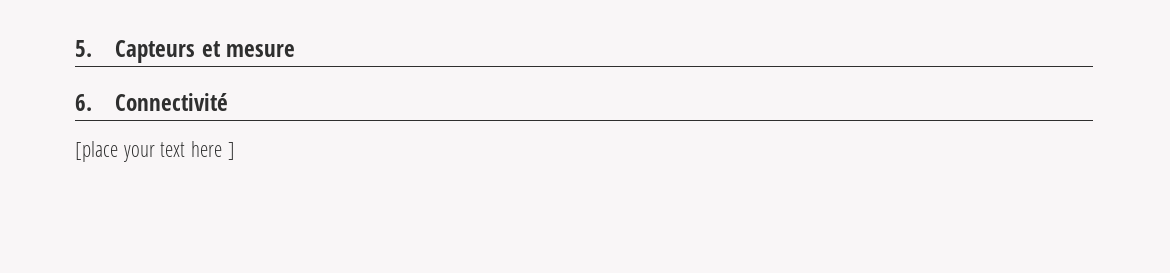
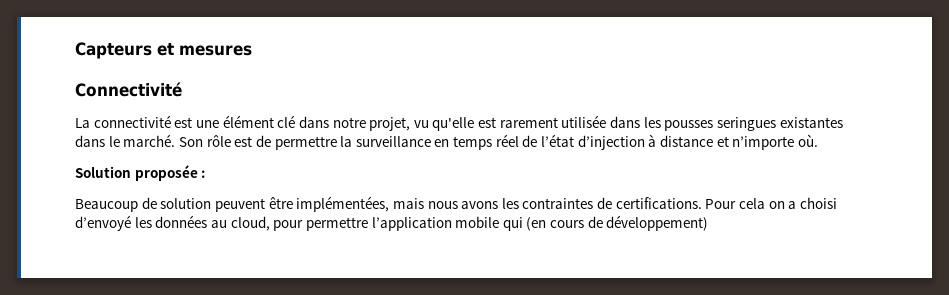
[75,40,92,57] 5. -> (75, 50) none
[225,44,295,57] [75,94,92,111] mesure // 6. -> [179,45,252,56] mesures //
[75,141,235,162] [place your text here ] -> [75,115,843,131] [75,134,818,150] [75,165,206,181] [75,196,837,212] [75,215,709,231] La connectivité est une élément clé dans notre projet, vu qu'elle est rarement utilisée dans les pousses seringues existantes dans le marché. Son rôle est de permettre la surveillance en temps réel de l’état d’injection à distance et n’importe où. // Solution proposée : // Beaucoup de solution peuvent être implémentées, mais nous avons les contraintes de certifications. Pour cela on a choisi d’envoyé les données au cloud, pour permettre l’application mobile qui (en cours de développement)

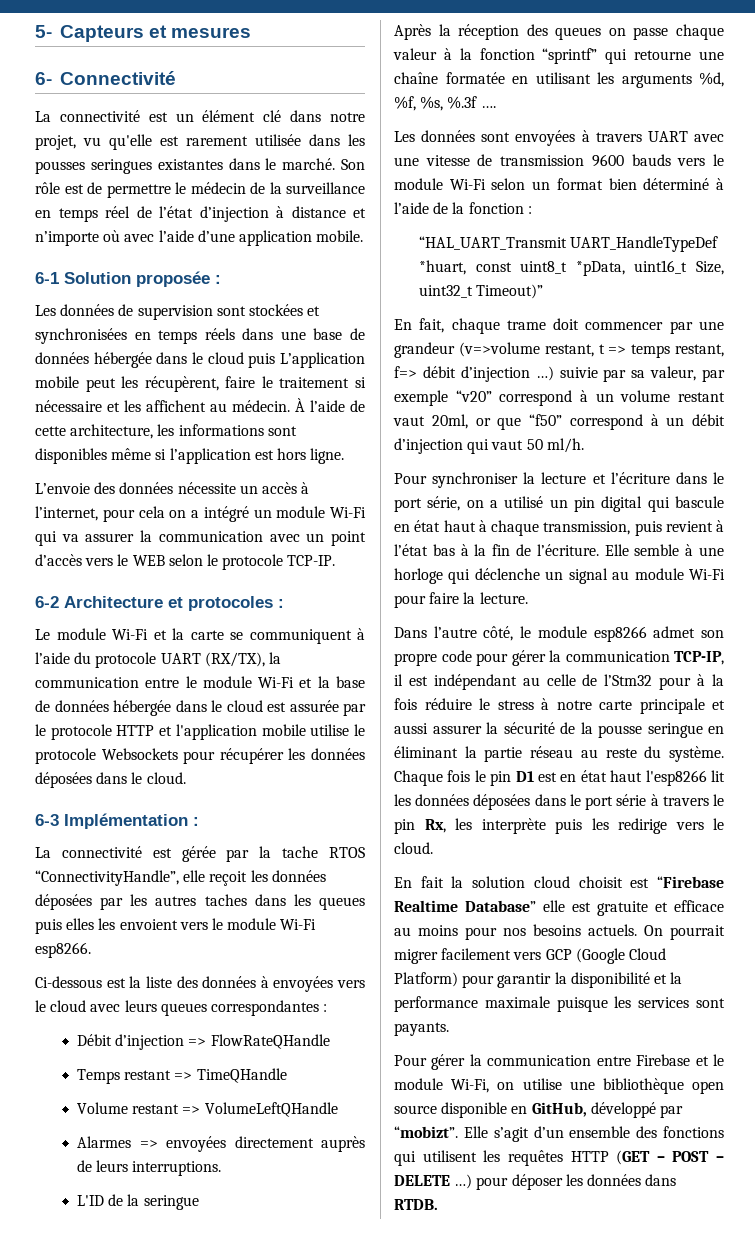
(75, 50) none -> [35,25,52,38] 5-
(252, 50) none -> [35,72,52,85] 6-
[195,120,219,128] une -> [175,113,194,122] un
(337, 143) none -> [175,182,265,194] le médecin de
[797,134,818,147] [75,165,206,181] [75,196,837,212] [75,215,709,231] où. // Solution proposée : // Beaucoup de solution peuvent être implémentées, mais nous avons les contraintes de certifications. Pour cela on a choisi d’envoyé les données au cloud, pour permettre l’application mobile qui (en cours de développement) -> [103,230,364,246] [35,271,221,287] [35,304,321,320] [35,328,365,344] [35,352,365,368] [35,376,366,392] [35,398,365,412] [35,424,297,439] [35,448,345,464] [35,482,310,494] [35,506,366,522] [35,530,366,546] [35,554,336,570] [35,596,284,611] [35,628,365,644] [35,652,281,668] [35,676,365,688] [35,700,366,716] [35,724,365,740] [35,748,365,764] [35,772,186,788] [35,813,199,829] [35,846,365,862] [35,870,326,886] [35,894,365,910] [35,918,317,934] [35,942,91,958] [35,976,365,992] [35,1000,328,1016] [77,1034,330,1050] [77,1068,287,1084] [77,1102,338,1117] [77,1136,365,1152] [77,1160,222,1176] [77,1194,199,1210] [394,24,724,40] [393,48,724,64] [394,72,724,88] [394,96,496,111] [394,130,724,146] [394,154,724,167] [394,178,724,190] [394,202,532,214] [418,236,719,252] [418,260,724,276] [418,284,544,299] [394,318,724,334] [394,342,724,358] [394,366,725,382] [394,390,725,406] [393,414,725,430] [394,438,584,454] [394,472,724,488] [394,496,724,512] [394,520,724,536] [394,544,724,556] [394,568,725,584] [394,592,528,608] [394,626,724,642] [394,650,724,666] [394,674,724,690] [394,698,725,714] [394,722,724,738] [394,746,724,762] [394,770,725,786] [394,794,724,810] [394,818,724,834] [394,842,433,854] [394,876,724,888] [394,900,724,916] [394,924,725,940] [394,948,666,964] [394,972,683,988] [394,996,725,1012] [394,1022,449,1036] [394,1054,724,1070] [394,1078,724,1094] [394,1102,683,1118] [394,1126,724,1142] [394,1150,724,1166] [394,1174,677,1190] [394,1199,438,1210] où avec l’aide d’une application mobile. // 6-1 Solution proposée : // Les données de supervision sont stockées et synchronisées en temps réels dans une base de données hébergée dans le cloud puis L’application mobile peut les récupèrent, faire le traitement si nécessaire et les affichent au médecin. À l’aide de cette architecture, les informations sont disponibles même si l’application est hors ligne. // L’envoie des données nécessite un accès à l’internet, pour cela on a intégré un module Wi-Fi qui va assurer la communication avec un point d’accès vers le WEB selon le protocole TCP-IP. // 6-2 Architecture et protocoles : // Le module Wi-Fi et la carte se communiquent à l’aide du protocole UART (RX/TX), la communication entre le module Wi-Fi et la base de données hébergée dans le cloud est assurée par le protocole HTTP et l'application mobile utilise le protocole Websockets pour récupérer les données déposées dans le cloud. // 6-3 Implémentation : // La connectivité est gérée par la tache RTOS “ConnectivityHandle”, elle reçoit les données déposées par les autres taches dans les queues puis elles les envoient vers le module Wi-Fi esp8266. // Ci-dessous est la liste des données à envoyées vers le cloud avec leurs queues correspondantes : // Débit d’injection => FlowRateQHandle // Temps restant => TimeQHandle // Volume restant => VolumeLeftQHandle // Alarmes => envoyées directement auprès de leurs interruptions. // L'ID de la seringue // Après la réception des queues on passe chaque valeur à la fonction “sprintf” qui retourne une chaîne formatée en utilisant les arguments %d, %f, %s, %.3f …. // Les données sont envoyées à travers UART avec une vitesse de transmission 9600 bauds vers le module Wi-Fi selon un format bien déterminé à l’aide de la fonction : // “HAL_UART_Transmit UART_HandleTypeDef *huart, const uint8_t *pData, uint16_t Size, uint32_t Timeout)” // En fait, chaque trame doit commencer par une grandeur (v=>volume restant, t => temps restant, f=> débit d’injection …) suivie par sa valeur, par exemple “v20” correspond à un volume restant vaut 20ml, or que “f50” correspond à un débit d’injection qui vaut 50 ml/h. // Pour synchroniser la lecture et l’écriture dans le port série, on a utilisé un pin digital qui bascule en état haut à chaque transmission, puis revient à l’état bas à la fin de l’écriture. Elle semble à une horloge qui déclenche un signal au module Wi-Fi pour faire la lecture. // Dans l’autre côté, le module esp8266 admet son propre code pour gérer la communication TCP-IP, il est indépendant au celle de l’Stm32 pour à la fois réduire le stress à notre carte principale et aussi assurer la sécurité de la pousse seringue en éliminant la partie réseau au reste du système. Chaque fois le pin D1 est en état haut l'esp8266 lit les données déposées dans le port série à travers le pin Rx, les interprète puis les redirige vers le cloud. // En fait la solution cloud choisit est “Firebase Realtime Database” elle est gratuite et efficace au moins pour nos besoins actuels. On pourrait migrer facilement vers GCP (Google Cloud Platform) pour garantir la disponibilité et la performance maximale puisque les services sont payants. // Pour gérer la communication entre Firebase et le module Wi-Fi, on utilise une bibliothèque open source disponible en GitHub, développé par “mobizt”. Elle s’agit d’un ensemble des fonctions qui utilisent les requêtes HTTP (GET – POST – DELETE …) pour déposer les données dans RTDB.

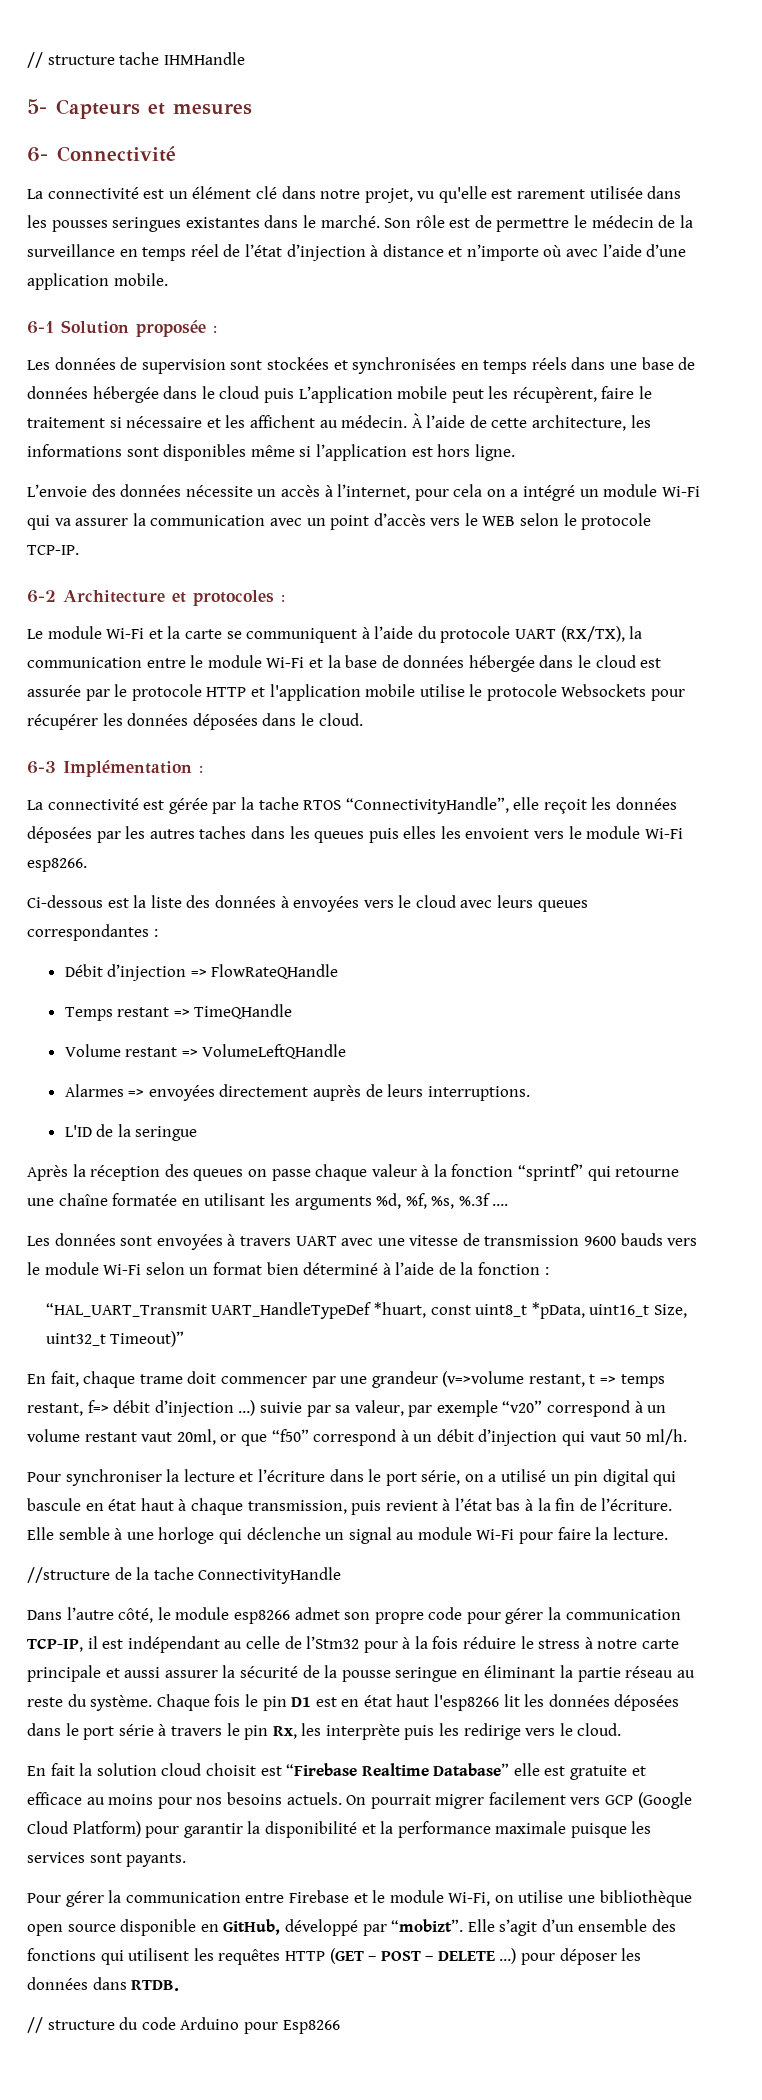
(35, 31) none -> [27,52,245,68] // structure tache IHMHandle //
(528, 598) none -> [27,1567,342,1584] // //structure de la tache ConnectivityHandle
(438, 1204) none -> [27,2017,340,2034] // // structure du code Arduino pour Esp8266

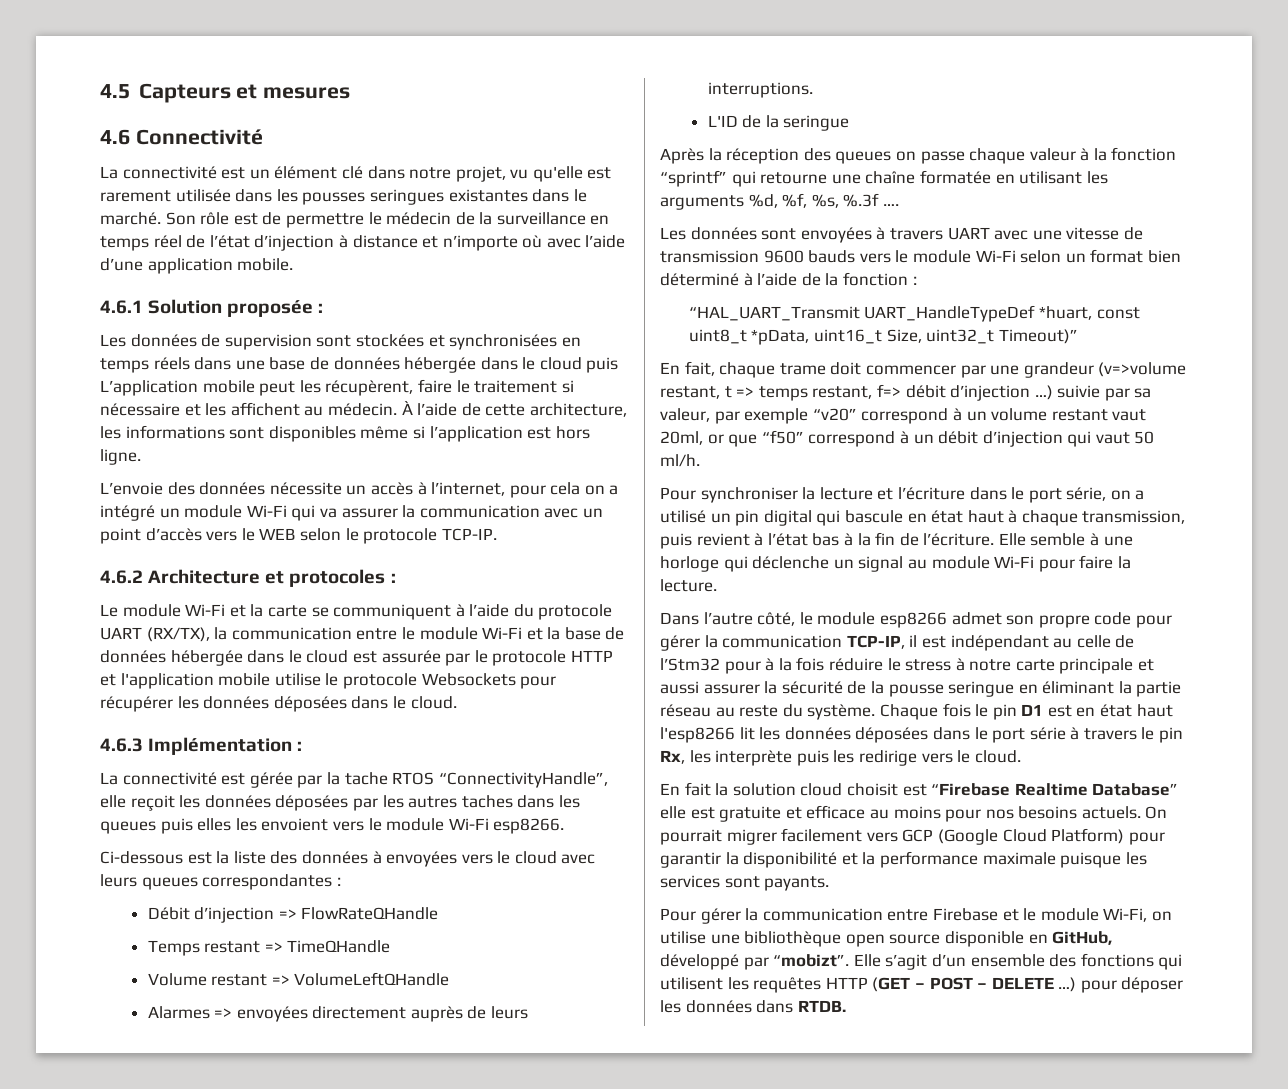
[27,52,245,68] [27,99,47,114] // structure tache IHMHandle // 5- -> [100,84,130,99] 4.5
[27,147,48,162] 6- -> [100,129,130,145] 4.6
[27,321,54,334] 6-1 -> [100,300,143,314] 4.6.1
[27,590,56,603] 6-2 -> [100,570,143,584] 4.6.2
[27,761,56,774] 6-3 -> [100,738,143,752] 4.6.3
[27,1567,342,1584] // //structure de la tache ConnectivityHandle -> (717, 585) none
[27,2017,340,2034] // // structure du code Arduino pour Esp8266 -> (846, 1006) none

